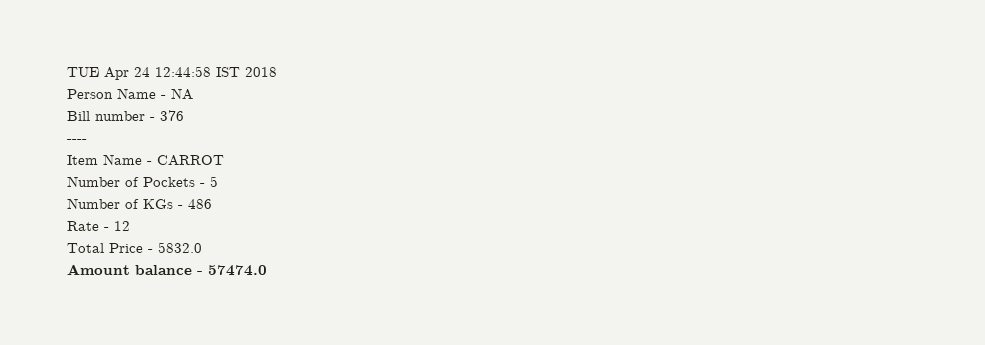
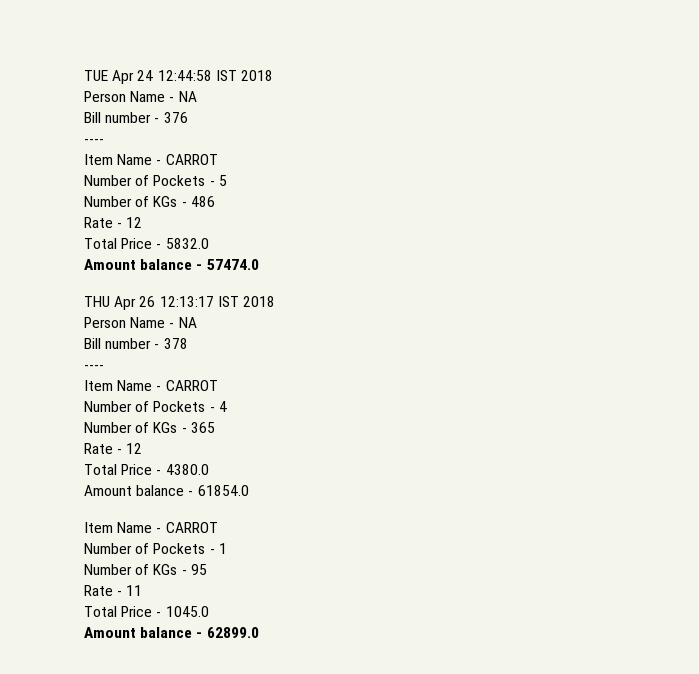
(267, 270) none -> [84,296,275,310] [84,317,197,328] [84,338,188,349] [84,365,104,370] [84,380,218,391] [84,401,227,412] [84,422,215,433] [84,443,143,454] [84,464,209,475] [84,485,249,496] [84,522,218,533] [84,543,227,554] [84,564,207,575] [84,585,143,596] [84,606,209,617] [84,627,259,638] // THU Apr 26 12:13:17 IST 2018 // Person Name - NA // Bill number - 378 // ---- // Item Name - CARROT // Number of Pockets - 4 // Number of KGs - 365 // Rate - 12 // Total Price - 4380.0 // Amount balance - 61854.0 // Item Name - CARROT // Number of Pockets - 1 // Number of KGs - 95 // Rate - 11 // Total Price - 1045.0 // Amount balance - 62899.0

